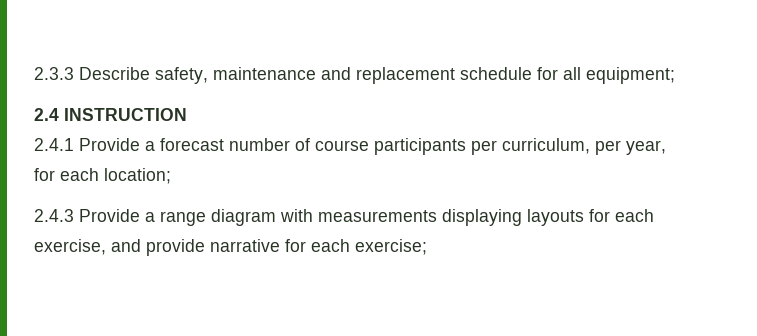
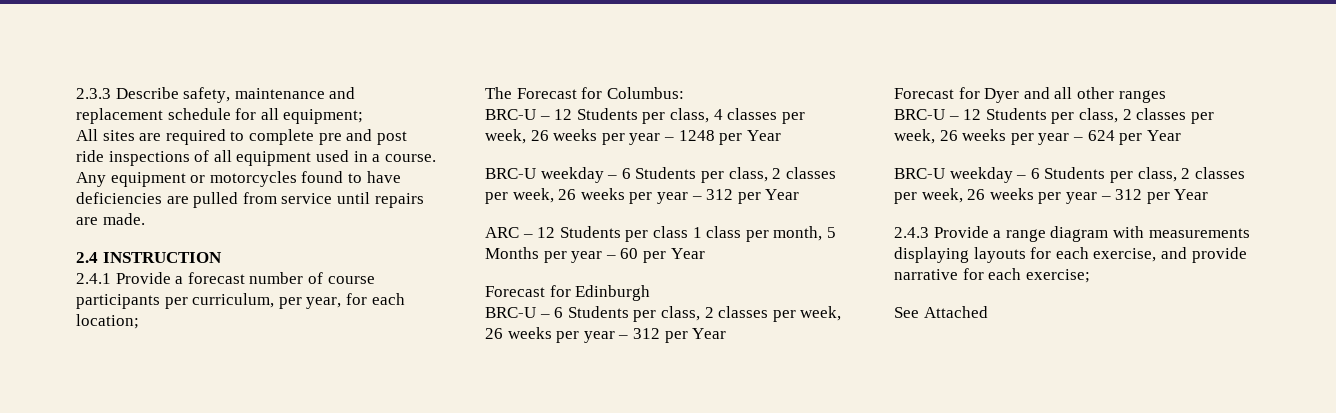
(675, 75) none -> [76,129,407,145] [76,150,436,166] [76,171,401,187] [76,192,424,208] [76,213,145,225] // All sites are required to complete pre and post ride inspections of all equipment used in a course. Any equipment or motorcycles found to have deficiencies are pulled from service until repairs are made.
(171, 176) none -> [485,87,684,99] [485,108,805,124] [485,129,781,145] [485,167,836,183] [485,188,800,204] [485,226,836,242] [485,247,705,263] [485,285,651,301] [485,306,842,322] [485,327,727,343] [894,87,1166,103] [894,108,1214,124] [894,129,1181,145] [894,167,1245,183] [894,188,1209,204] // The Forecast for Columbus: // BRC-U – 12 Students per class, 4 classes per week, 26 weeks per year – 1248 per Year // BRC-U weekday – 6 Students per class, 2 classes per week, 26 weeks per year – 312 per Year // ARC – 12 Students per class 1 class per month, 5 Months per year – 60 per Year // Forecast for Edinburgh // BRC-U – 6 Students per class, 2 classes per week, 26 weeks per year – 312 per Year // Forecast for Dyer and all other ranges // BRC-U – 12 Students per class, 2 classes per week, 26 weeks per year – 624 per Year // BRC-U weekday – 6 Students per class, 2 classes per week, 26 weeks per year – 312 per Year
(427, 247) none -> [894,306,988,318] // See Attached

